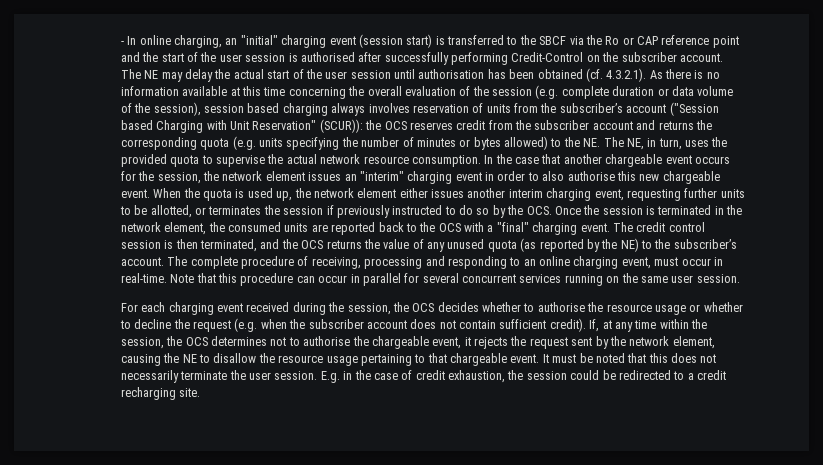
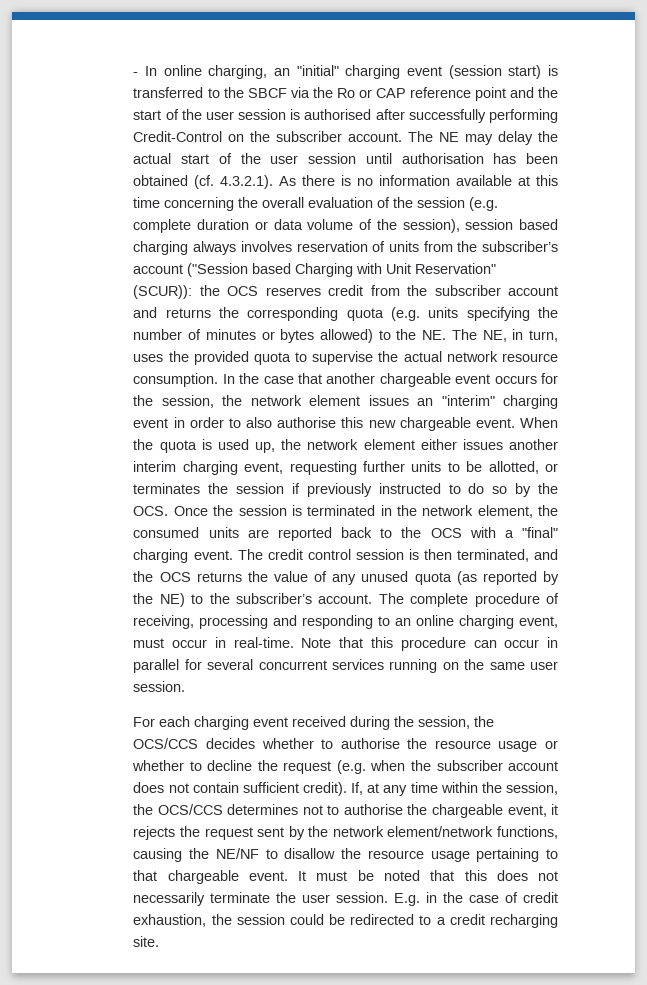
[412,303,435,312] OCS -> [133,738,199,749] OCS/CCS
[185,337,208,346] OCS -> [157,804,223,815] OCS/CCS
[672,336,715,349] element, -> [387,826,558,839] element/network functions,
[182,354,197,363] NE -> [215,848,259,859] NE/NF

